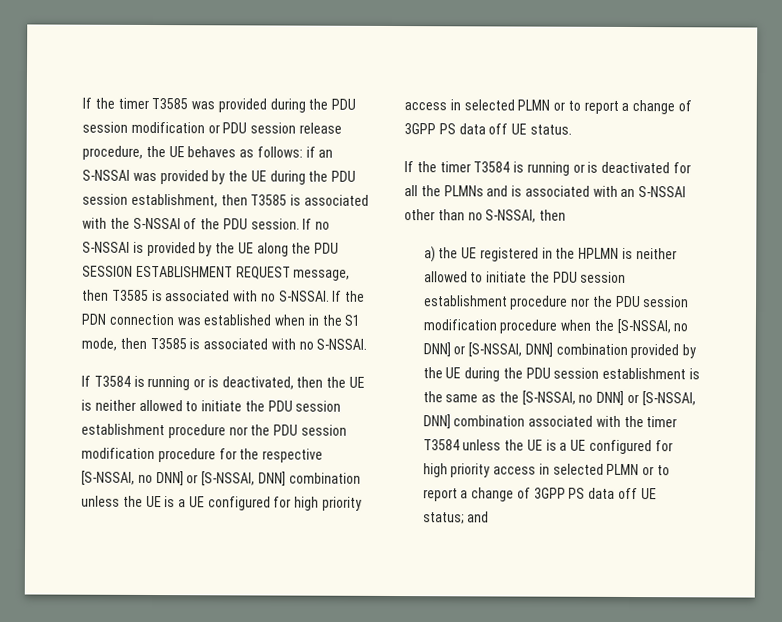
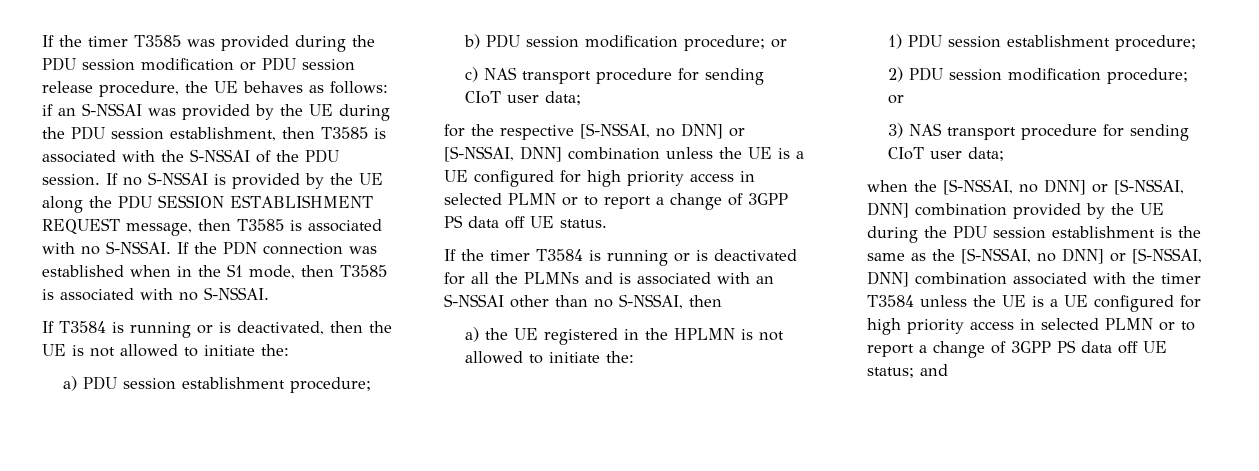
[94,399,342,412] [81,423,347,439] [81,447,216,463] neither allowed to initiate the PDU session establishment procedure nor the PDU session modification procedure -> [90,344,289,357] [63,376,372,393] [464,34,788,51] [465,67,765,85] [465,91,582,105] not allowed to initiate the: // a) PDU session establishment procedure; // b) PDU session modification procedure; or // c) NAS transport procedure for sending CIoT user data; //
[635,248,677,260] [423,271,627,283] [423,295,690,310] [422,319,558,334] neither allowed to initiate the PDU session establishment procedure nor the PDU session modification procedure -> [759,331,785,341] [465,351,635,364] [888,34,1197,51] [888,67,1189,84] [888,95,905,104] [888,123,1190,141] [888,147,1005,161] not allowed to initiate the: // 1) PDU session establishment procedure; // 2) PDU session modification procedure; or // 3) NAS transport procedure for sending CIoT user data; //

